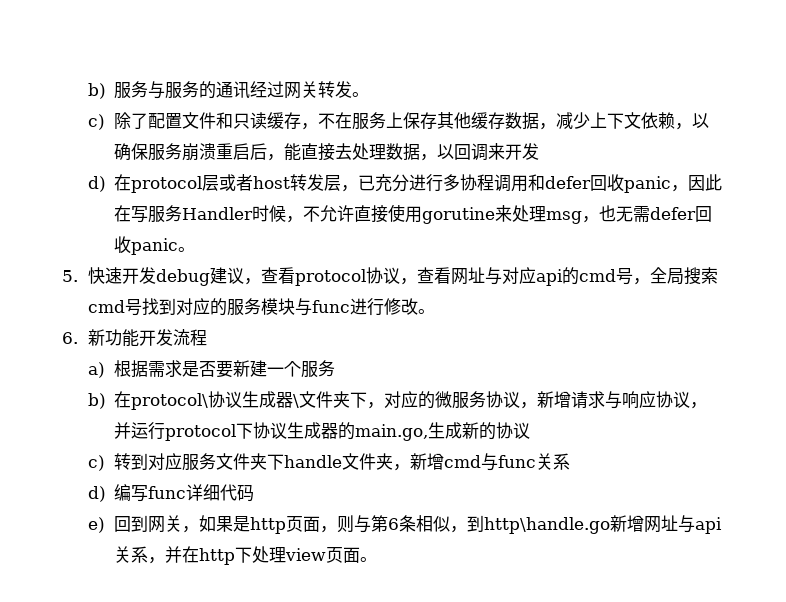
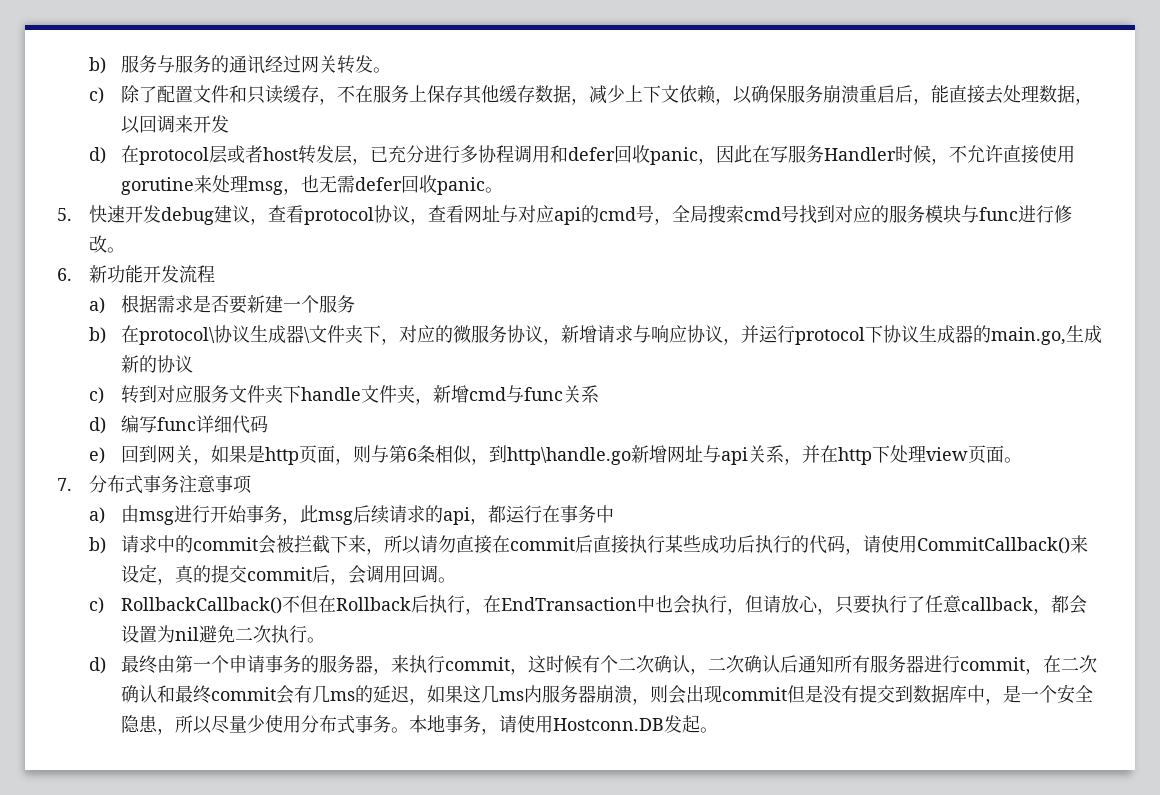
(377, 559) none -> [57,475,253,494] [89,505,615,525] [89,535,1089,555] [121,564,457,585] [89,595,1088,615] [121,625,326,643] [89,655,1098,675] [121,684,1094,705] [121,715,719,735] // 7.分布式事务注意事项 // a)由msg进行开始事务，此msg后续请求的api，都运行在事务中 // b)请求中的commit会被拦截下来，所以请勿直接在commit后直接执行某些成功后执行的代码，请使用CommitCallback()来设定，真的提交commit后，会调用回调。 // c) RollbackCallback()不但在Rollback后执行，在EndTransaction中也会执行，但请放心，只要执行了任意callback，都会设置为nil避免二次执行。 // d)最终由第一个申请事务的服务器，来执行commit，这时候有个二次确认，二次确认后通知所有服务器进行commit，在二次确认和最终commit会有几ms的延迟，如果这几ms内服务器崩溃，则会出现commit但是没有提交到数据库中，是一个安全隐患，所以尽量少使用分布式事务。本地事务，请使用Hostconn.DB发起。

